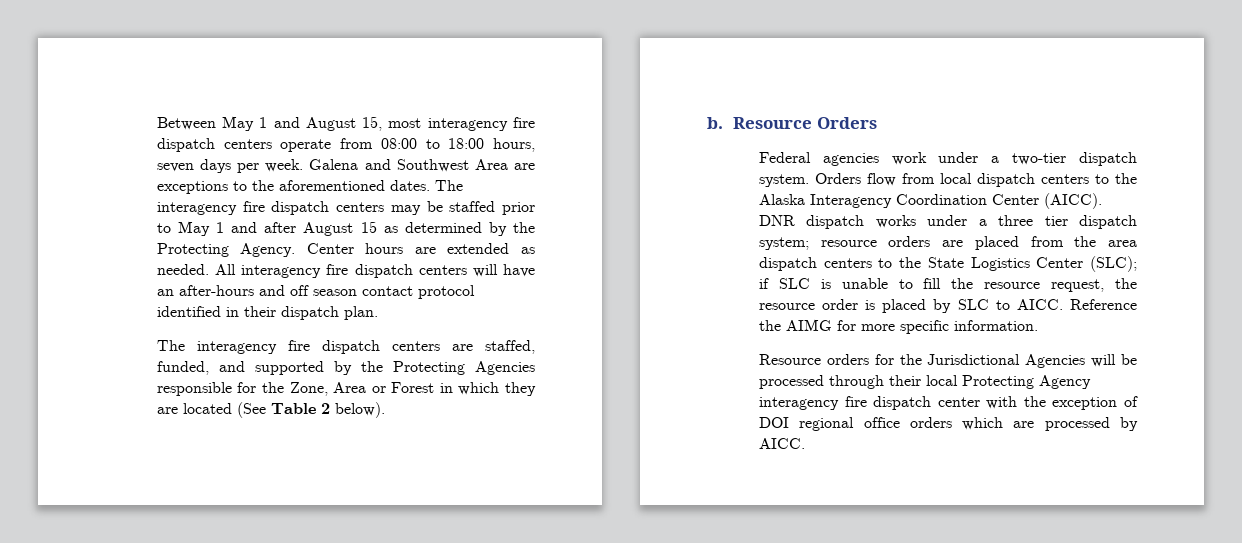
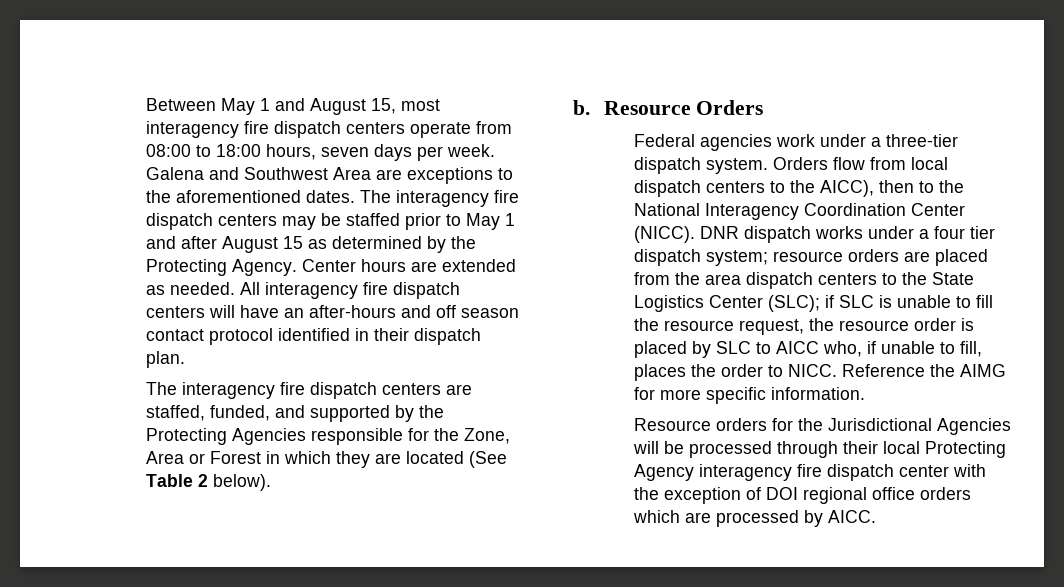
[1012,153,1067,165] two-tier -> [886,134,959,147] three-tier
[758,194,805,205] Alaska -> [820,180,965,197] [634,203,701,216] AICC), then to the National
[1043,193,1102,209] (AICC). -> [634,226,696,243] (NICC).
[998,215,1034,226] three -> [934,226,966,239] four
[1016,299,1063,310] AICC. -> [776,341,983,357] [634,364,838,381] AICC who, if unable to fill, places the order to NICC.

